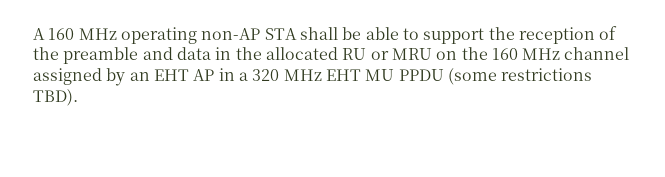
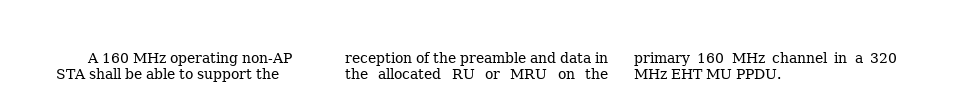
(488, 53) none -> [634,52,690,66] primary
[33,68,215,86] assigned by an EHT AP -> (828, 57) none
[398,68,593,85] [33,89,78,106] PPDU (some restrictions TBD). -> [736,69,781,79] PPDU.

